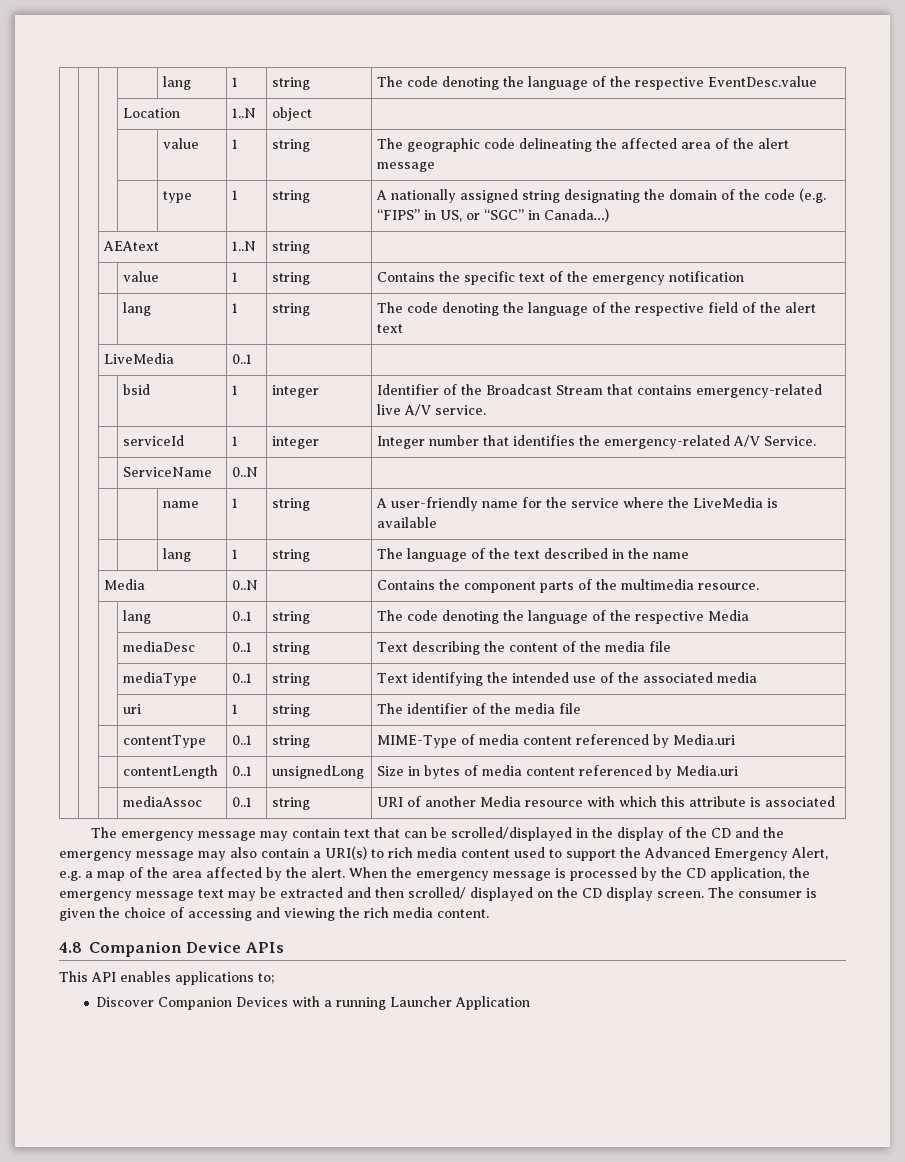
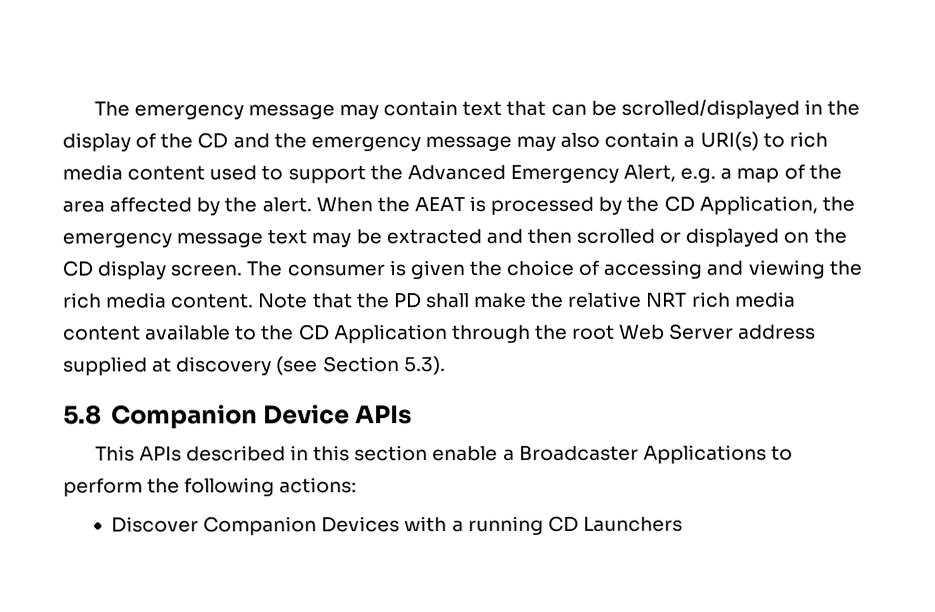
[163,76,192,90] [232,77,239,87] [272,77,311,90] [377,76,818,90] [123,108,181,118] [232,108,257,118] [272,107,313,121] [163,138,200,149] [232,139,239,149] [272,139,311,152] [377,138,790,152] [377,162,436,172] [163,191,193,203] [232,190,239,200] [272,190,311,203] [376,188,827,203] [377,208,610,222] [103,241,160,251] [232,241,257,251] [272,241,311,254] [123,271,160,282] [232,272,239,282] [272,272,311,285] [377,271,745,285] [123,302,152,316] [232,303,239,313] [272,303,311,316] [377,302,817,316] [377,324,404,333] [104,353,175,364] [232,354,253,364] [123,384,151,395] [232,385,239,395] [272,385,320,398] [377,384,823,398] [377,404,487,416] [123,435,185,446] [232,436,239,446] [272,436,320,449] [377,435,817,449] [123,467,213,477] [232,467,259,477] [163,501,200,508] [232,498,239,508] [272,498,311,511] [376,497,779,511] [377,517,438,528] [163,548,192,562] [232,549,239,559] [272,549,311,562] [377,548,690,562] [104,579,146,590] [232,580,259,590] [377,579,760,593] [123,610,152,624] [232,611,253,621] [272,611,311,624] [377,610,750,624] [123,641,196,652] [232,642,253,652] [272,642,311,655] [377,641,672,655] [123,672,198,686] [232,673,253,683] [272,673,311,686] [377,672,758,686] [123,704,142,714] [232,704,239,714] [272,704,311,717] [377,703,582,714] [123,735,207,748] [232,735,253,745] [272,735,311,748] [377,734,736,748] [123,765,219,779] [232,766,253,776] [272,765,365,779] [377,765,739,779] [123,796,203,807] [232,797,253,807] [272,797,311,810] [377,796,836,807] | | | | lang | 1 | string | The code denoting the language of the respective EventDesc.value // | | | Location | 1..N | object | // | | | | value | 1 | string | The geographic code delineating the affected area of the alert message // | | | | type | 1 | string | A nationally assigned string designating the domain of the code (e.g. “FIPS” in US, or “SGC” in Canada…) // | | AEAtext | 1..N | string | // | | | value | 1 | string | Contains the specific text of the emergency notification // | | | lang | 1 | string | The code denoting the language of the respective field of the alert text // | | LiveMedia | 0..1 | | // | | | bsid | 1 | integer | Identifier of the Broadcast Stream that contains emergency-related live A/V service. // | | | serviceId | 1 | integer | Integer number that identifies the emergency-related A/V Service. // | | | ServiceName | 0..N | | // | | | | name | 1 | string | A user-friendly name for the service where the LiveMedia is available // | | | | lang | 1 | string | The language of the text described in the name // | | Media | 0..N | | Contains the component parts of the multimedia resource. // | | | lang | 0..1 | string | The code denoting the language of the respective Media // | | | mediaDesc | 0..1 | string | Text describing the content of the media file // | | | mediaType | 0..1 | string | Text identifying the intended use of the associated media // | | | uri | 1 | string | The identifier of the media file // | | | contentType | 0..1 | string | MIME-Type of media content referenced by Media.uri // | | | contentLength | 0..1 | unsignedLong | Size in bytes of media content referenced by Media.uri // | | | mediaAssoc | 0..1 | string | URI of another Media resource with which this attribute is associated // -> (93, 109) none
[416,871,551,881] emergency message -> [413,197,465,212] AEAT
[710,867,785,881] application, -> [698,195,818,215] Application,
[408,887,466,899] scrolled/ -> [576,228,682,244] scrolled or
[59,941,284,957] [59,971,274,985] // 4.8 Companion Device APIs // This API enables applications to; -> [257,291,796,309] [63,323,817,344] [63,356,446,376] [63,404,413,429] [94,444,793,464] [63,477,358,497] Note that the PD shall make the relative NRT rich media content available to the CD Application through the root Web Server address supplied at discovery (see Section 5.3). // 5.8 Companion Device APIs // This APIs described in this section enable a Broadcaster Applications to perform the following actions:
[390,996,531,1010] Launcher Application -> [547,515,683,532] CD Launchers

